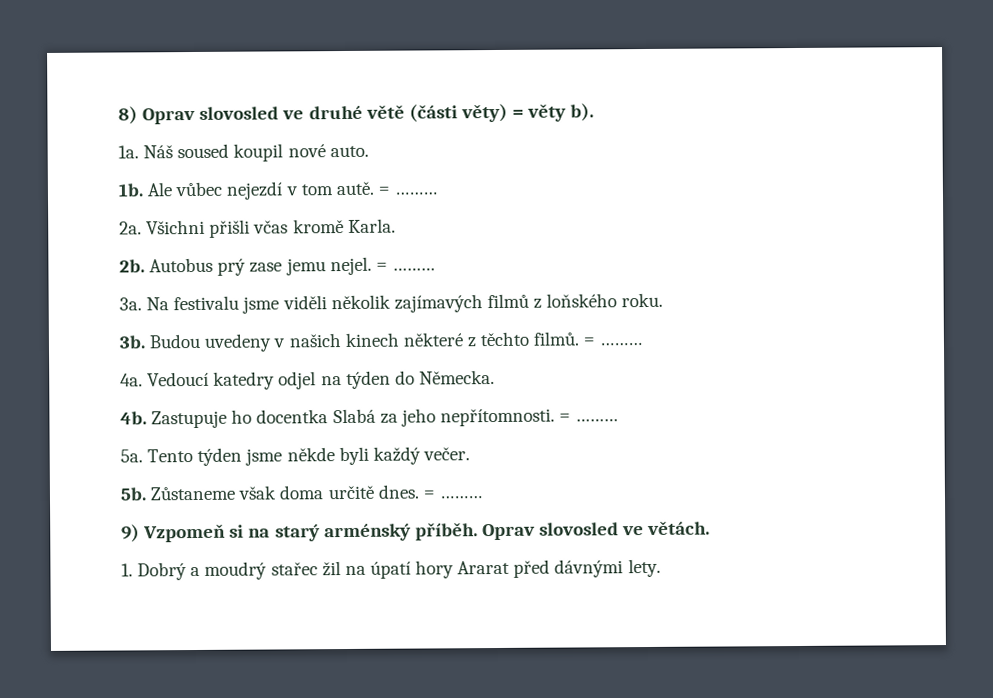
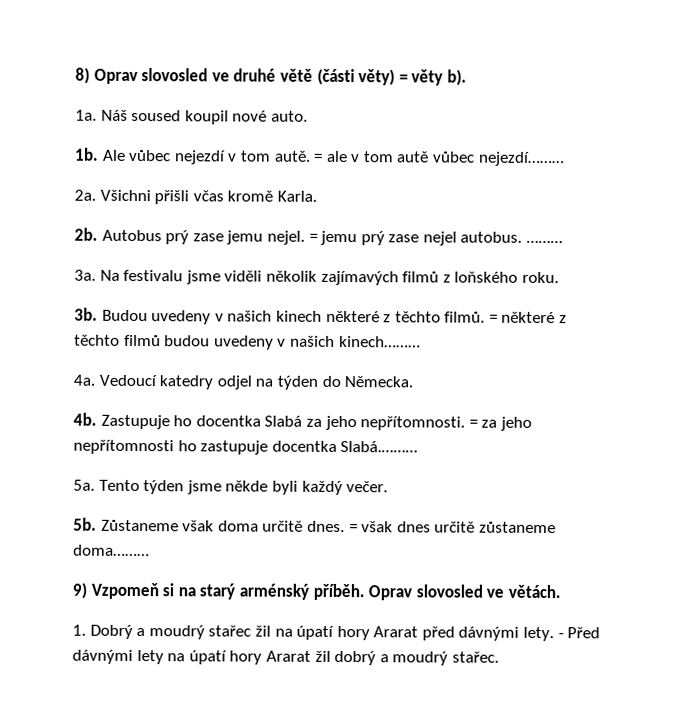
[394,191,438,195] ……… -> [325,150,565,167] ale v tom autě vůbec nejezdí………
(388, 266) none -> [320,230,523,246] jemu prý zase nejel autobus.
[599,342,643,346] ……… -> [501,311,568,324] [74,334,421,350] některé z těchto filmů budou uvedeny v našich kinech………
[575,418,619,422] ……… -> [481,416,532,431] [73,439,419,455] za jeho nepřítomnosti ho zastupuje docentka Slabá.………
[438,495,482,499] ……… -> [361,521,556,534] [73,544,150,557] však dnes určitě zůstaneme doma………
(661, 568) none -> [557,627,601,639] [72,649,499,666] - Před dávnými lety na úpatí hory Ararat žil dobrý a moudrý stařec.

